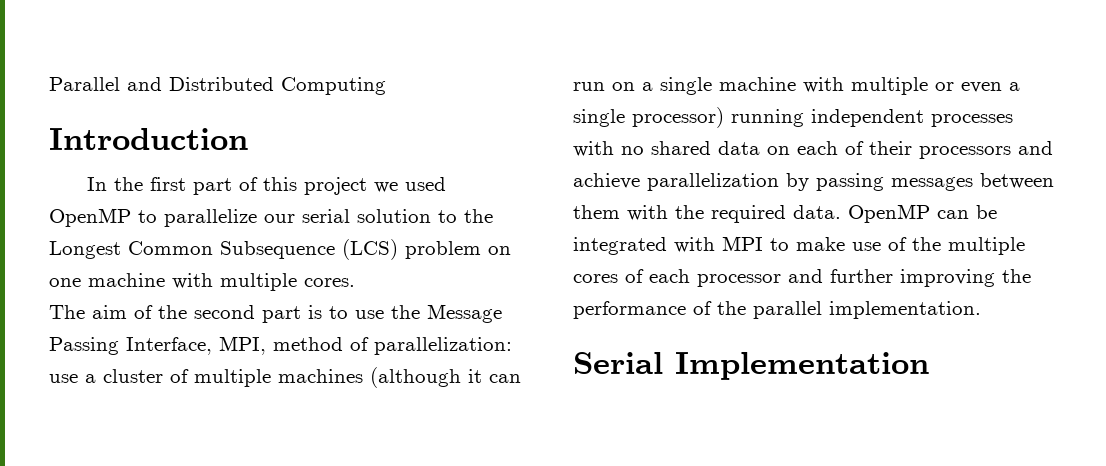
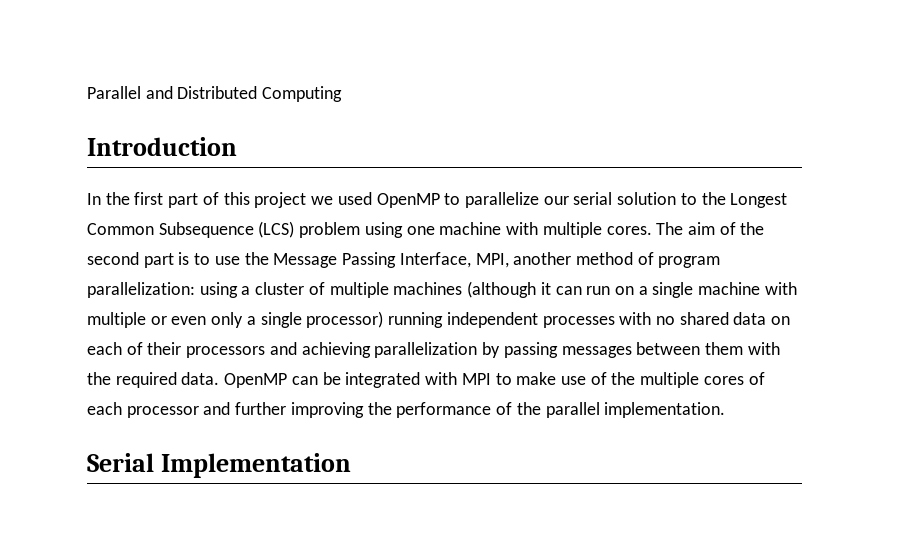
[488,246,511,255] on -> [364,222,403,238] using
(355, 282) // -> (652, 230) none
(266, 345) none -> [513,252,572,265] another
[374,337,512,355] [49,374,78,383] parallelization: use -> [658,256,721,268] [87,282,238,298] program parallelization: using
(1002, 87) none -> [211,312,244,328] only
[573,173,640,189] achieve -> [301,342,371,358] achieving

